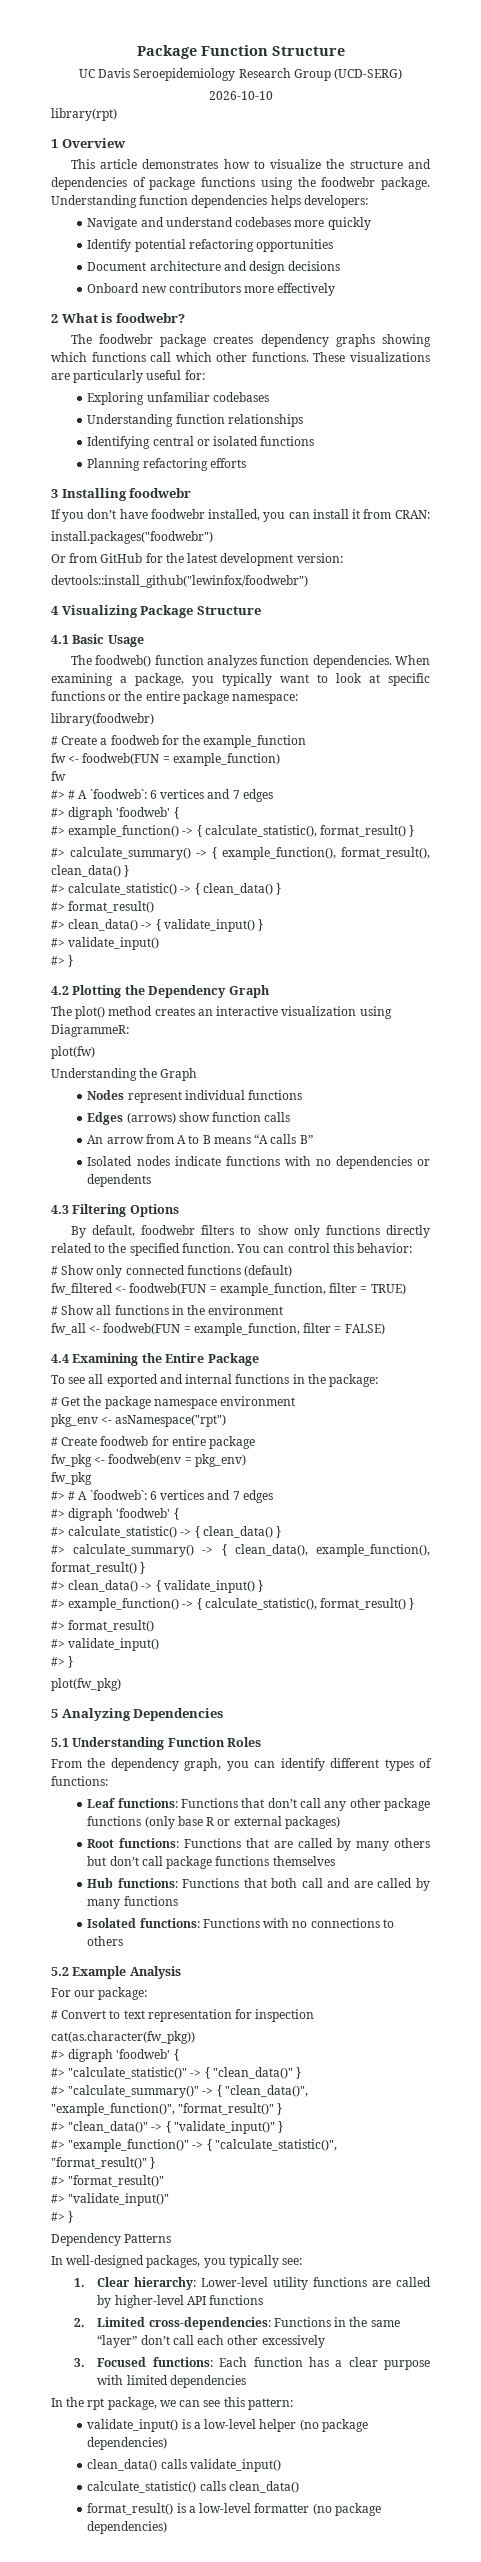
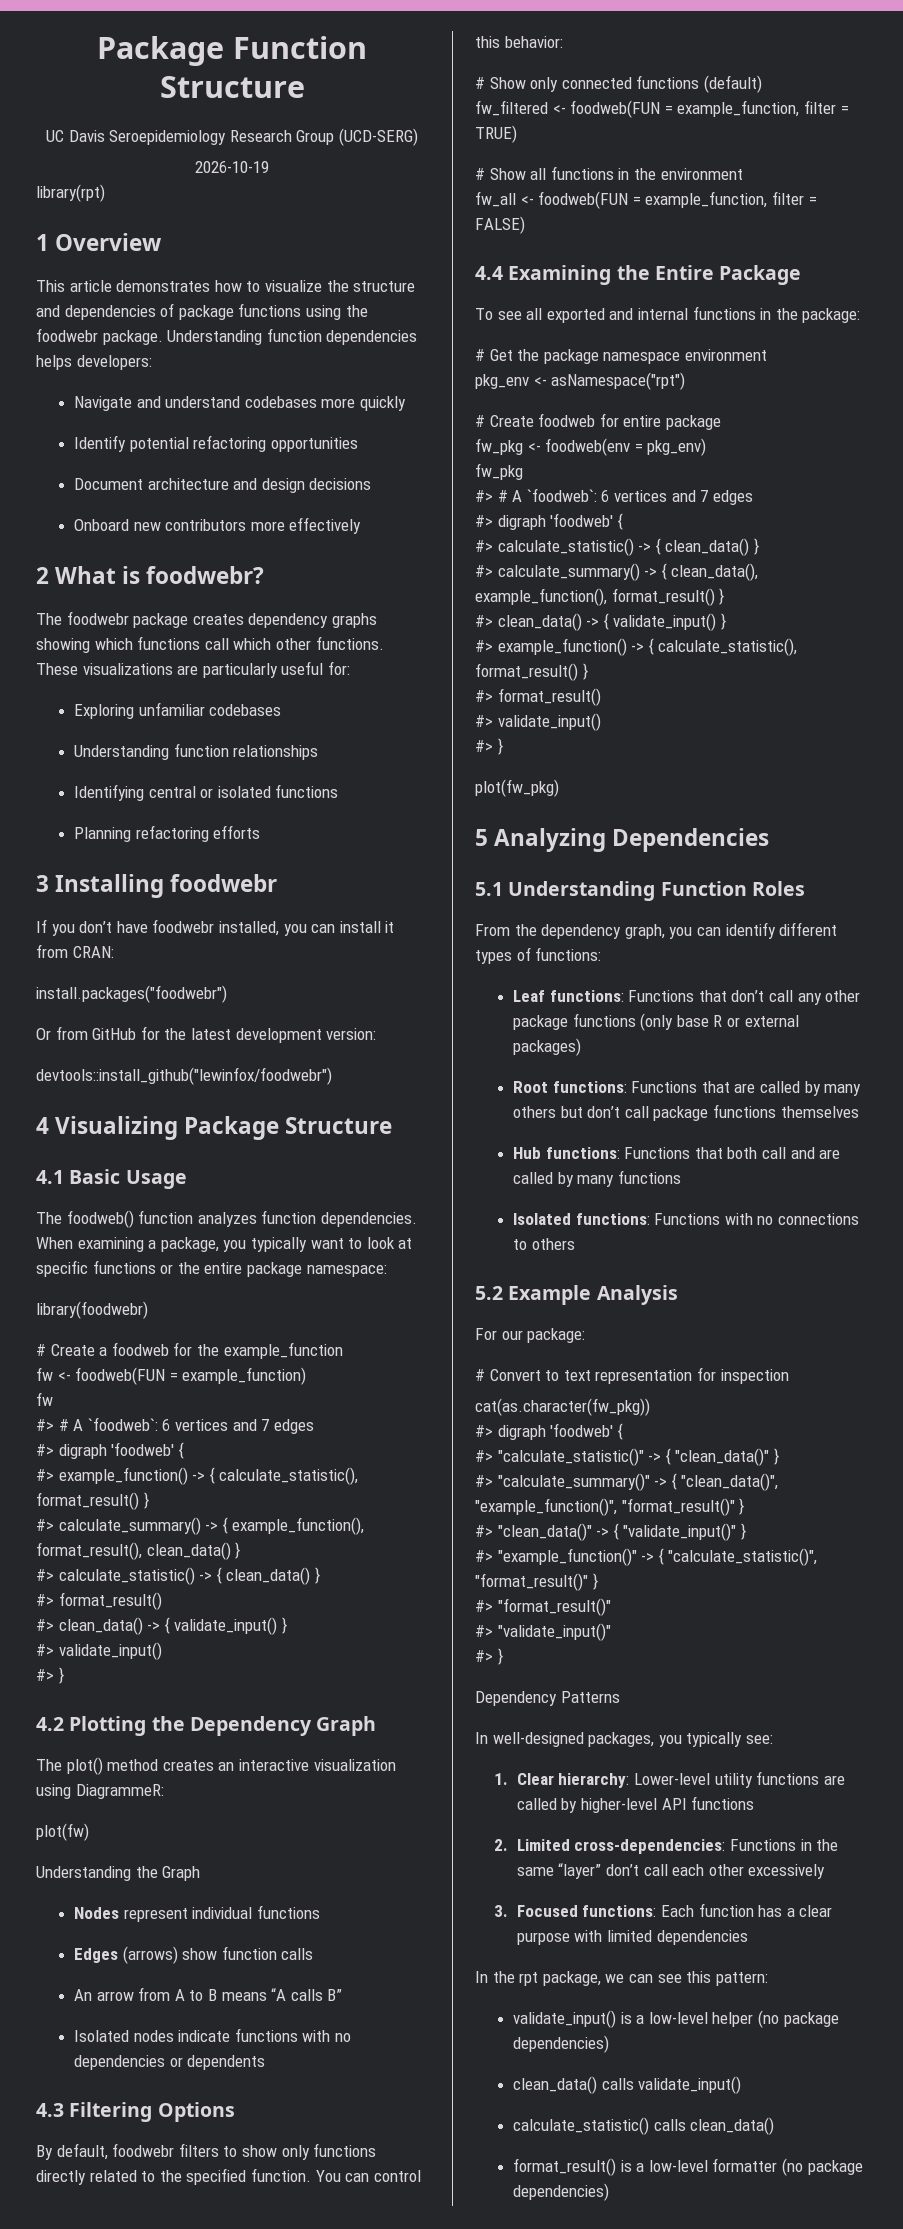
[208,91,273,100] 2026-10-10 -> [195,161,269,173] 2026-10-19

